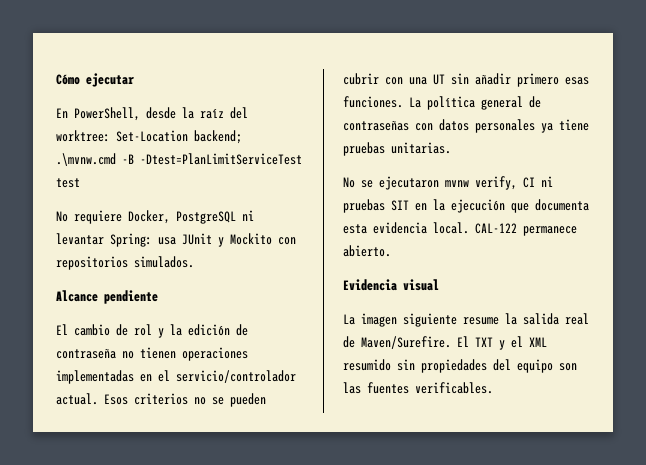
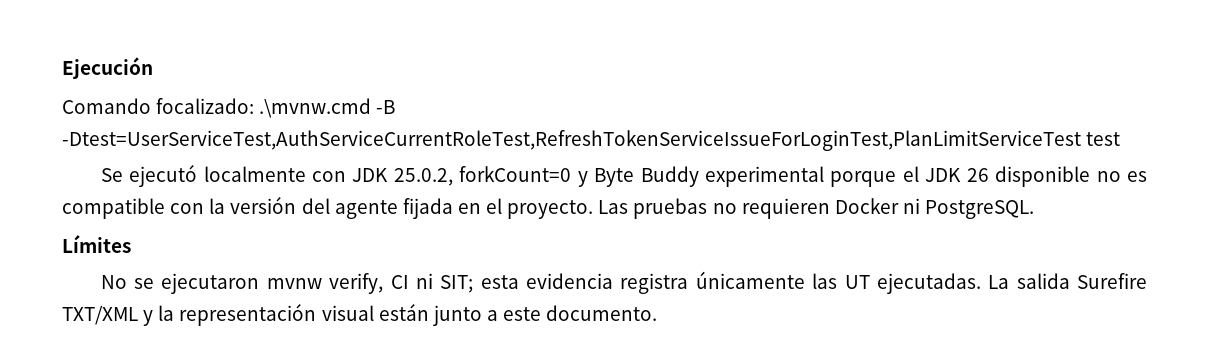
[56,73,134,87] [56,107,248,121] [56,130,242,144] Cómo ejecutar // En PowerShell, desde la raíz del worktree: Set-Location backend; -> [62,57,153,79] [62,98,255,114] Ejecución // Comando focalizado:
[140,153,302,165] -Dtest=PlanLimitServiceTest -> [62,130,1081,151] -Dtest=UserServiceTest,AuthServiceCurrentRoleTest,RefreshTokenServiceIssueForLoginTest,PlanLimitServiceTest
[56,210,254,224] [56,233,296,247] [56,256,194,270] [56,290,158,304] [56,324,248,338] [56,347,248,361] [56,370,296,384] [56,393,266,407] [343,73,589,87] [343,96,541,110] [343,119,589,133] [343,142,451,156] No requiere Docker, PostgreSQL ni levantar Spring: usa JUnit y Mockito con repositorios simulados. // Alcance pendiente // El cambio de rol y la edición de contraseña no tienen operaciones implementadas en el servicio/controlador actual. Esos criterios no se pueden cubrir con una UT sin añadir primero esas funciones. La política general de contraseñas con datos personales ya tiene pruebas unitarias. -> [100,165,1147,187] [62,197,1035,219] [62,235,131,253] Se ejecutó localmente con JDK 25.0.2, forkCount=0 y Byte Buddy experimental porque el JDK 26 disponible no es compatible con la versión del agente fijada en el proyecto. Las pruebas no requieren Docker ni PostgreSQL. // Límites
[343,199,589,213] [343,222,577,236] [343,245,391,257] [343,279,439,291] [343,313,589,327] [343,336,547,350] [343,359,577,373] [343,382,493,394] pruebas SIT en la ejecución que documenta esta evidencia local. CAL-122 permanece abierto. // Evidencia visual // La imagen siguiente resume la salida real de Maven/Surefire. El TXT y el XML resumido sin propiedades del equipo son las fuentes verificables. -> [440,271,1148,294] [62,304,658,326] SIT; esta evidencia registra únicamente las UT ejecutadas. La salida Surefire TXT/XML y la representación visual están junto a este documento.

